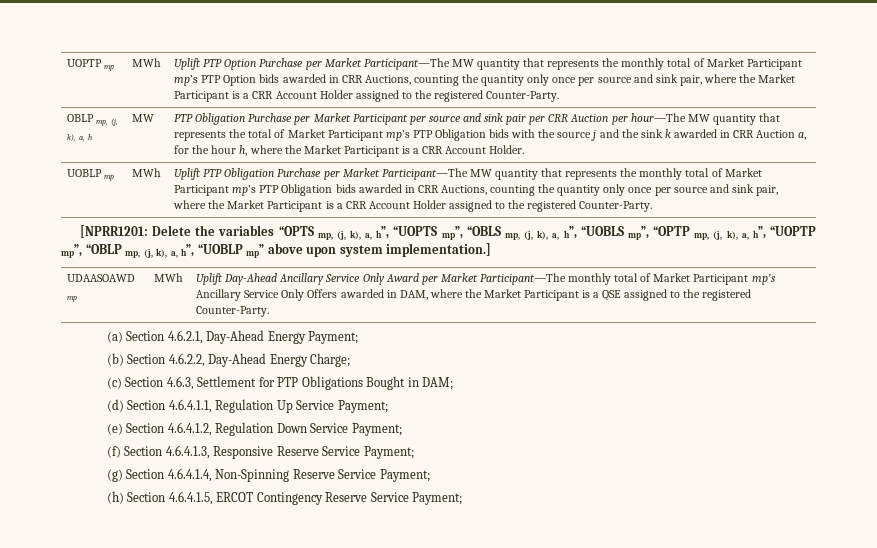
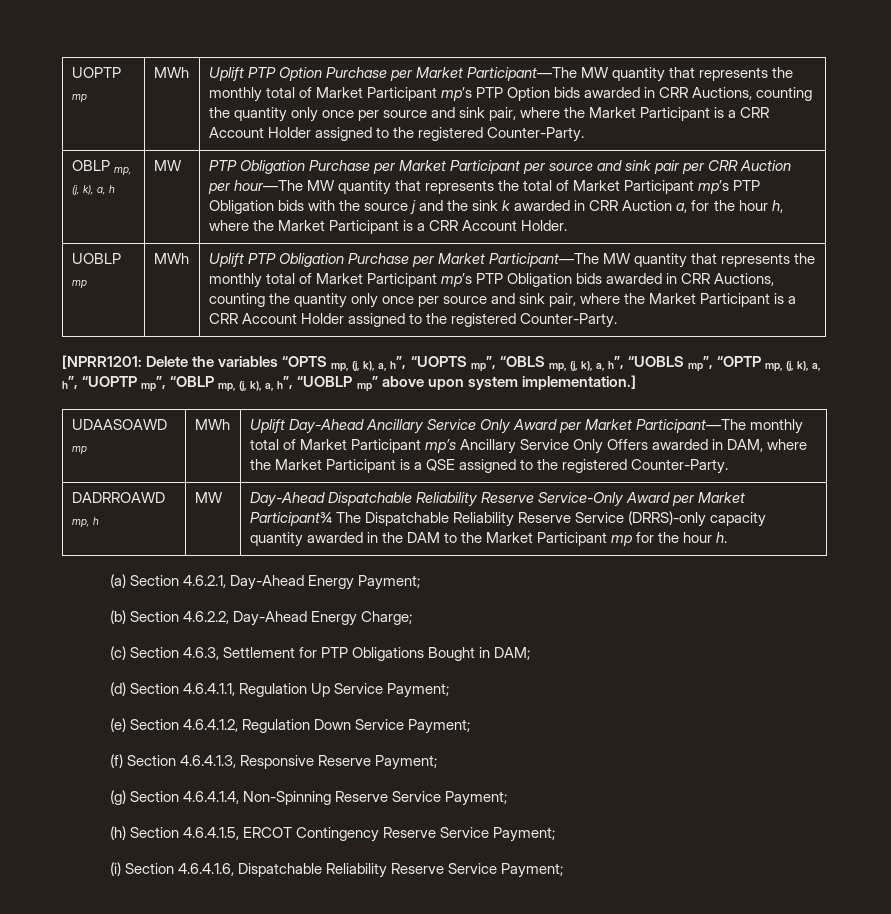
(270, 311) none -> [71,492,165,503] [71,517,99,528] [194,492,223,503] [249,492,746,507] [249,511,767,527] [249,532,728,547] // DADRROAWD mp, h | MW | Day-Ahead Dispatchable Reliability Reserve Service-Only Award per Market Participant¾ The Dispatchable Reliability Reserve Service (DRRS)-only capacity quantity awarded in the DAM to the Market Participant mp for the hour h.
[322,446,361,456] Service -> (371, 760) none
(463, 498) none -> [109,862,563,878] // (i) Section 4.6.4.1.6, Dispatchable Reliability Reserve Service Payment;

